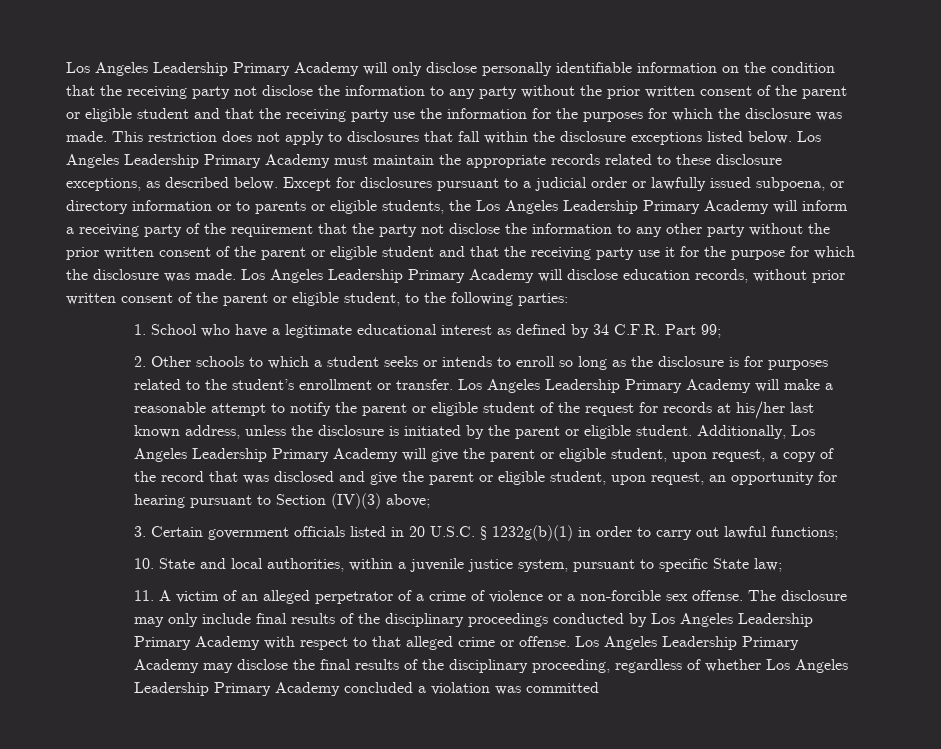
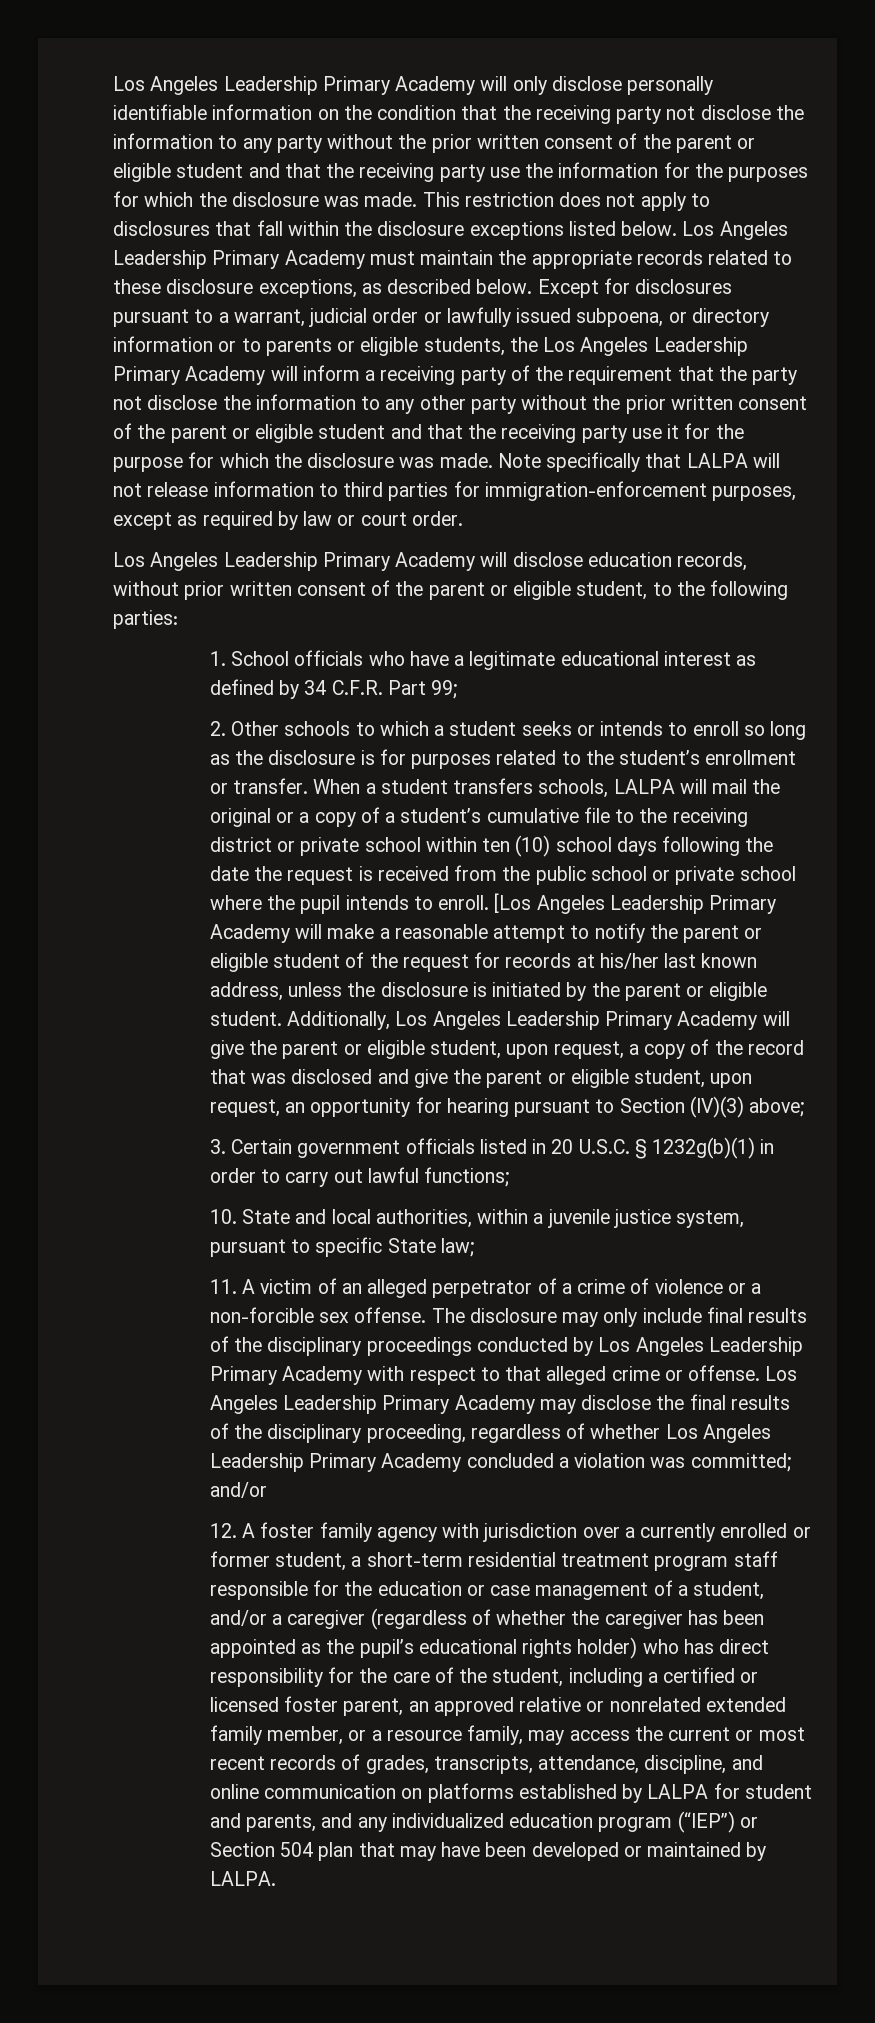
(531, 184) none -> [233,309,305,327] warrant,
(236, 274) none -> [497,452,780,472] [113,481,797,501] [113,511,463,530] Note specifically that LALPA will not release information to third parties for immigration-enforcement purposes, except as required by law or court order. //
(198, 329) none -> [294,650,364,666] officials
[458,379,483,390] Los -> [313,778,781,798] [209,807,748,827] [209,835,774,857] [209,865,796,885] [209,893,532,914] When a student transfers schools, LALPA will mail the original or a copy of a student’s cumulative file to the receiving district or private school within ten (10) school days following the date the request is received from the public school or private school where the pupil intends to enroll. [Los
[526,682,600,693] committed -> [690,1453,791,1472] [209,1482,267,1498] [209,1522,811,1542] [209,1551,778,1571] [209,1580,765,1600] [209,1608,765,1630] [209,1637,770,1659] [209,1667,759,1687] [209,1696,786,1716] [209,1725,805,1745] [209,1754,763,1774] [209,1783,812,1803] [209,1811,758,1833] [209,1842,767,1861] [209,1871,276,1886] committed; and/or // 12. A foster family agency with jurisdiction over a currently enrolled or former student, a short-term residential treatment program staff responsible for the education or case management of a student, and/or a caregiver (regardless of whether the caregiver has been appointed as the pupil’s educational rights holder) who has direct responsibility for the care of the student, including a certified or licensed foster parent, an approved relative or nonrelated extended family member, or a resource family, may access the current or most recent records of grades, transcripts, attendance, discipline, and online communication on platforms established by LALPA for student and parents, and any individualized education program (“IEP”) or Section 504 plan that may have been developed or maintained by LALPA.

